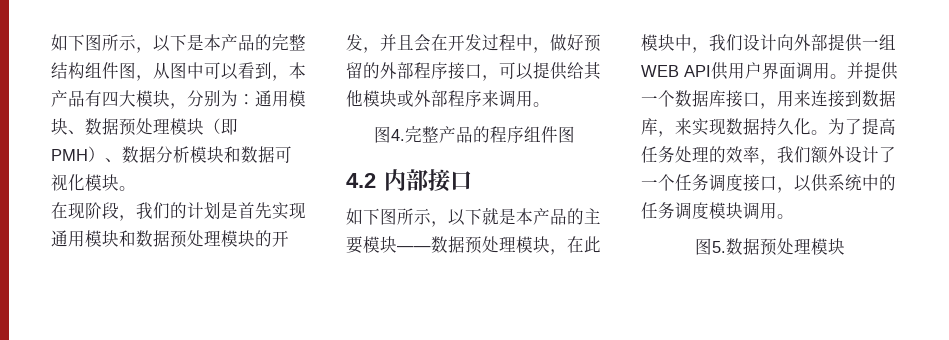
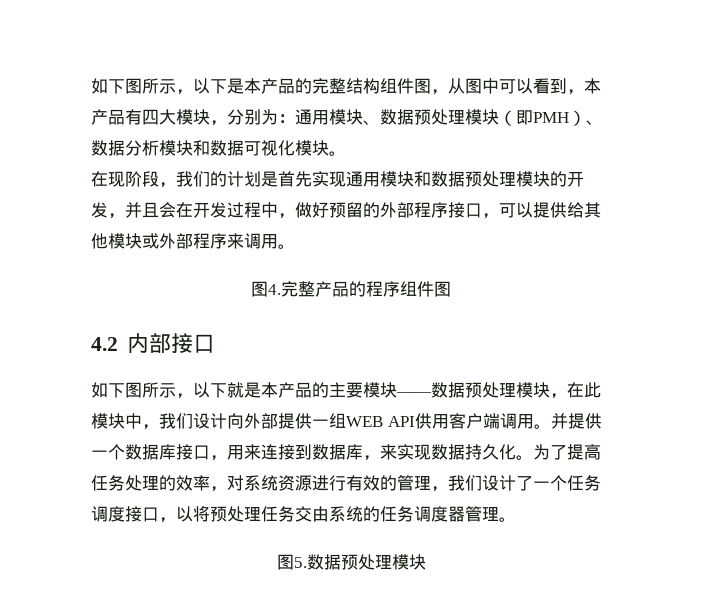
[745,62,796,79] 户界面 -> [448,413,500,429] 客户端
[777,146,845,164] 我们额外 -> [227,475,482,492] 对系统资源进行有效的管理，我们
[811,174,879,192] 供系统中 -> [193,506,363,522] 将预处理任务交由系统
[709,202,777,220] 模块调用 -> [448,506,499,522] 器管理

